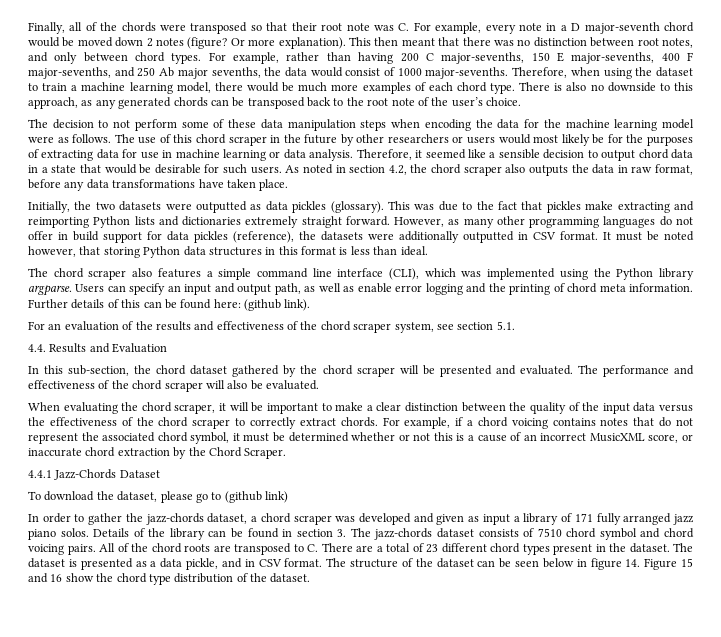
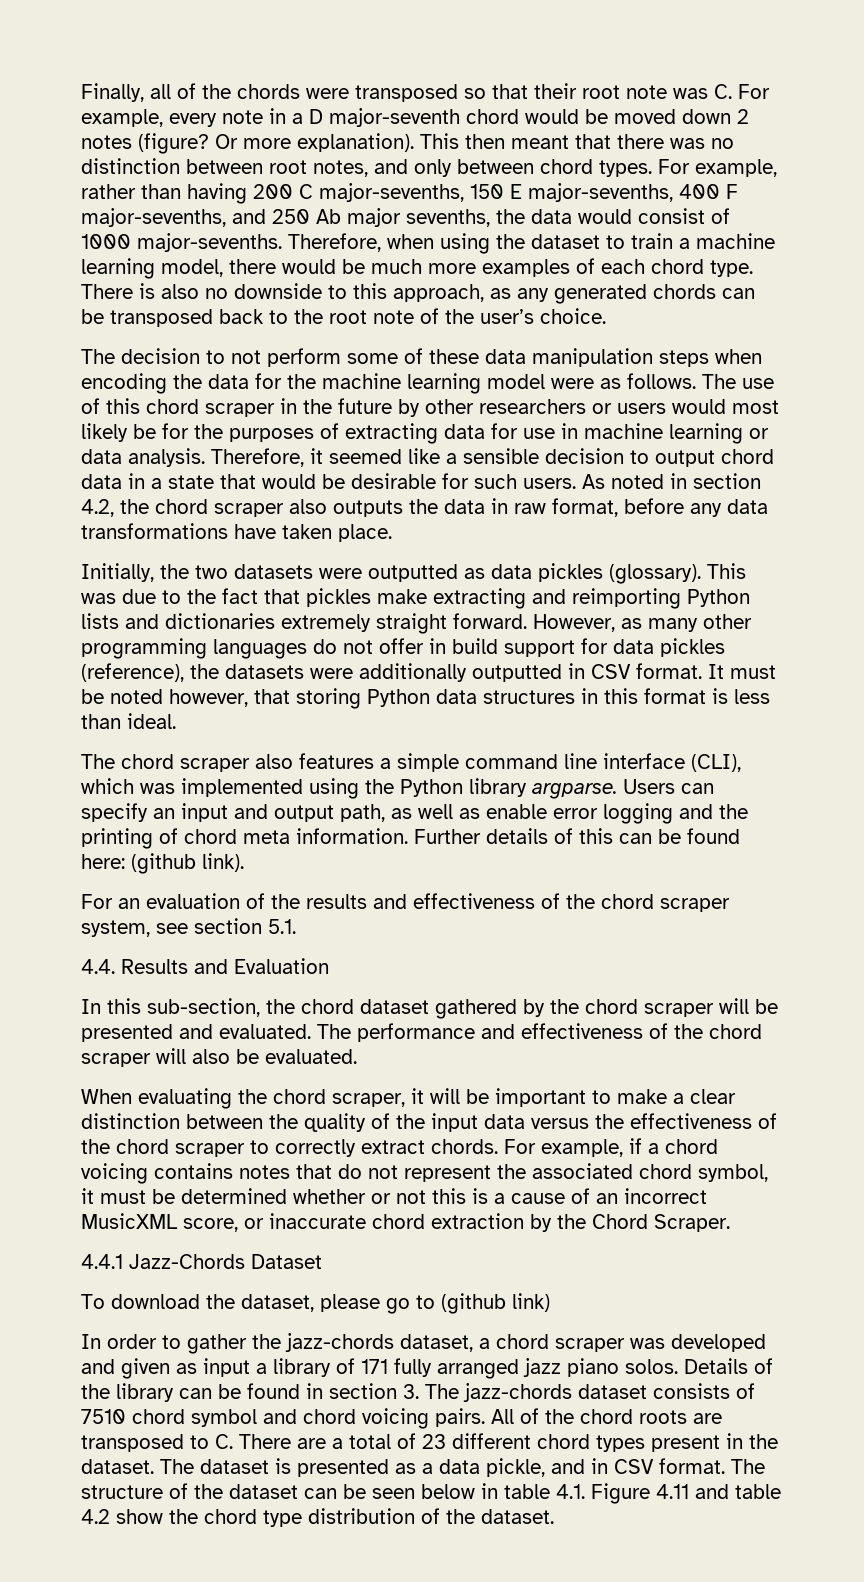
[590,558,694,570] [28,573,63,583] figure 14. Figure 15 and 16 -> [504,1483,781,1504] [81,1509,110,1524] table 4.1. Figure 4.11 and table 4.2

